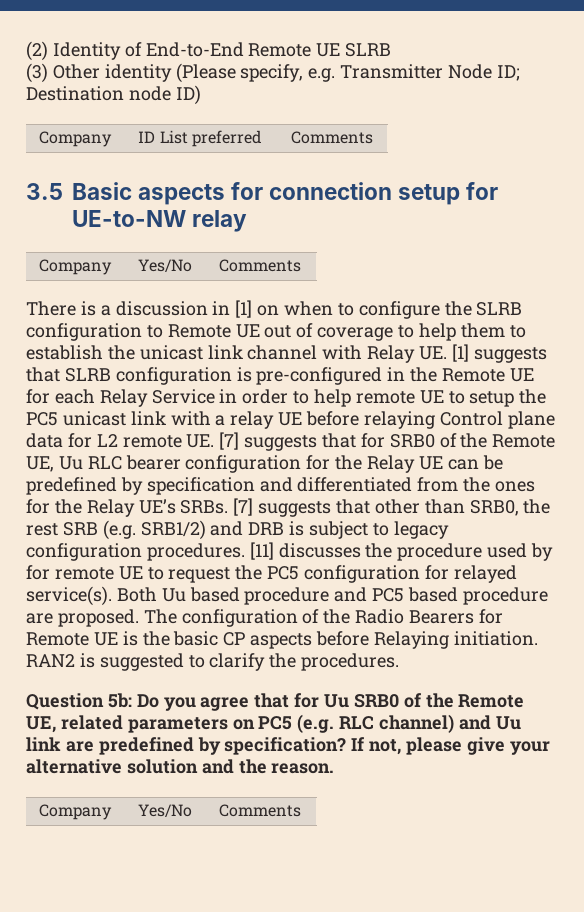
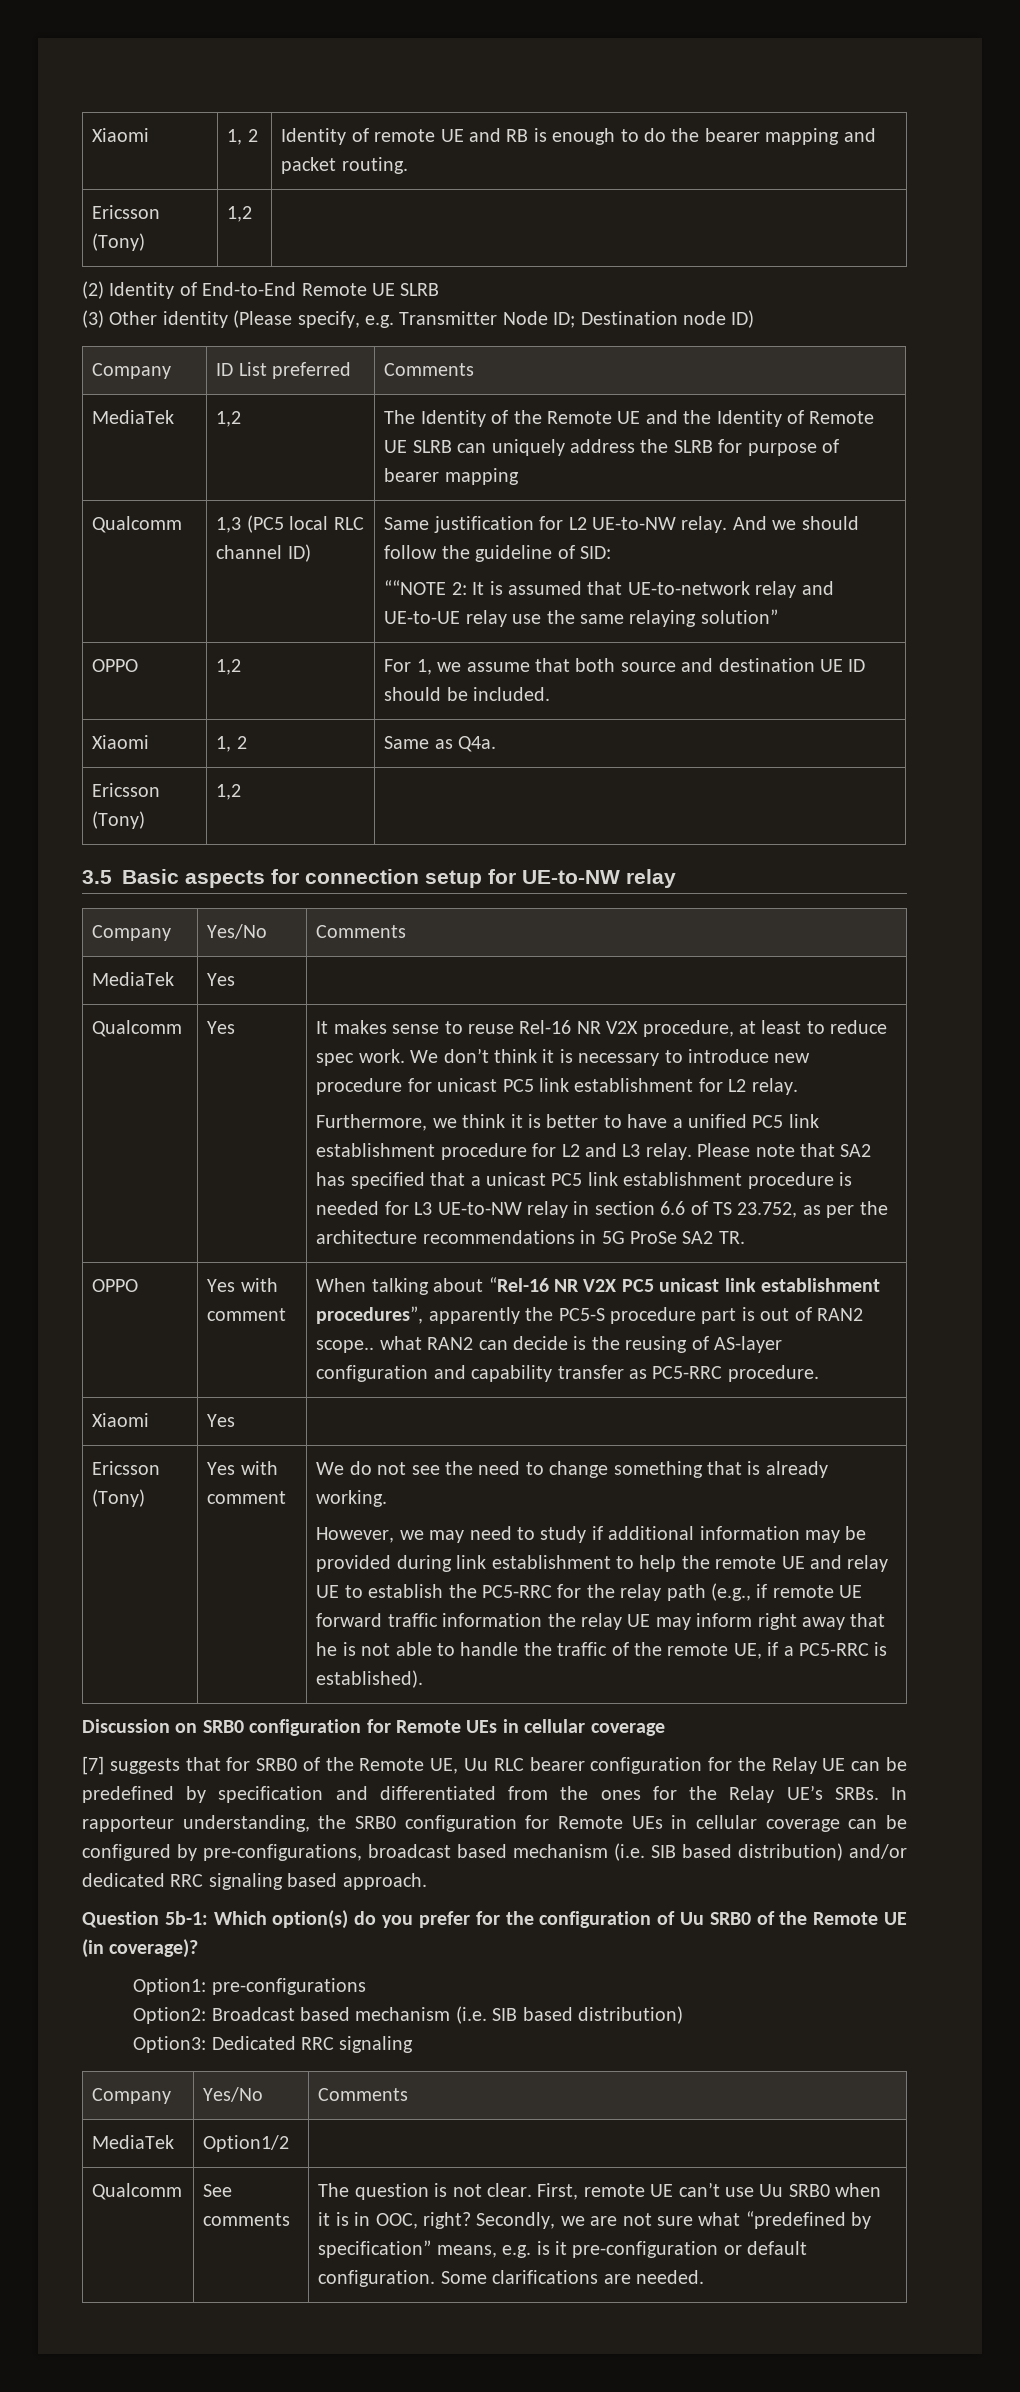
(26, 51) none -> [92,128,150,142] [227,129,258,145] [281,128,876,145] [281,157,408,174] [92,205,161,219] [92,233,146,251] [227,206,253,222] Xiaomi | 1, 2 | Identity of remote UE and RB is enough to do the bearer mapping and packet routing. // Ericsson (Tony) | 1,2 | //
(374, 137) none -> [92,410,175,424] [216,411,242,427] [384,410,875,427] [384,439,839,456] [384,468,519,485] [92,516,183,533] [216,515,364,533] [216,544,311,562] [384,516,859,533] [384,545,611,562] [384,580,834,598] [384,609,778,627] [92,659,139,672] [216,659,242,675] [384,658,866,675] [384,687,551,701] [92,735,150,749] [216,736,247,752] [384,736,497,752] [92,783,161,797] [92,811,146,829] [216,784,242,800] // MediaTek | 1,2 | The Identity of the Remote UE and the Identity of Remote UE SLRB can uniquely address the SLRB for purpose of bearer mapping // Qualcomm | 1,3 (PC5 local RLC channel ID) | Same justification for L2 UE-to-NW relay. And we should follow the guideline of SID: // ““NOTE 2: It is assumed that UE-to-network relay and UE-to-UE relay use the same relaying solution” // OPPO | 1,2 | For 1, we assume that both source and destination UE ID should be included. // Xiaomi | 1, 2 | Same as Q4a. // Ericsson (Tony) | 1,2 |
[26,300,523,319] [26,323,526,341] [26,344,547,363] [26,367,534,385] [26,389,547,407] [26,411,555,429] [26,433,215,448] // There is a discussion in [1] on when to configure the SLRB configuration to Remote UE out of coverage to help them to establish the unicast link channel with Relay UE. [1] suggests that SLRB configuration is pre-configured in the Remote UE for each Relay Service in order to help remote UE to setup the PC5 unicast link with a relay UE before relaying Control plane data for L2 remote UE. -> [92,972,175,986] [207,973,236,986] [92,1020,183,1037] [207,1021,236,1034] [316,1020,888,1037] [316,1048,811,1066] [316,1078,798,1095] [316,1114,819,1131] [316,1143,872,1160] [316,1172,852,1189] [316,1201,888,1218] [316,1230,745,1244] [92,1279,139,1292] [207,1278,278,1292] [207,1308,287,1321] [316,1277,880,1295] [316,1306,863,1324] [316,1336,782,1353] [316,1365,819,1382] [92,1413,150,1427] [207,1414,236,1427] [92,1461,161,1475] [92,1489,146,1507] [207,1461,278,1475] [207,1491,287,1504] [316,1461,828,1478] [316,1490,388,1507] [316,1526,867,1543] [316,1555,889,1572] [316,1583,863,1601] [316,1613,886,1630] [316,1642,888,1659] [316,1670,424,1688] [82,1719,665,1736] // MediaTek | Yes | // Qualcomm | Yes | It makes sense to reuse Rel-16 NR V2X procedure, at least to reduce spec work. We don’t think it is necessary to introduce new procedure for unicast PC5 link establishment for L2 relay. // Furthermore, we think it is better to have a unified PC5 link establishment procedure for L2 and L3 relay. Please note that SA2 has specified that a unicast PC5 link establishment procedure is needed for L3 UE-to-NW relay in section 6.6 of TS 23.752, as per the architecture recommendations in 5G ProSe SA2 TR. // OPPO | Yes with comment | When talking about “Rel-16 NR V2X PC5 unicast link establishment procedures”, apparently the PC5-S procedure part is out of RAN2 scope.. what RAN2 can decide is the reusing of AS-layer configuration and capability transfer as PC5-RRC procedure. // Xiaomi | Yes | // Ericsson (Tony) | Yes with comment | We do not see the need to change something that is already working. // However, we may need to study if additional information may be provided during link establishment to help the remote UE and relay UE to establish the PC5-RRC for the relay path (e.g., if remote UE forward traffic information the relay UE may inform right away that he is not able to handle the traffic of the remote UE, if a PC5-RRC is established). // Discussion on SRB0 configuration for Remote UEs in cellular coverage //
[233,498,551,517] [26,520,449,540] [26,542,554,561] [26,565,517,583] [26,586,548,606] [26,609,503,627] [26,631,538,649] [26,653,400,671] [26,693,320,711] [7] suggests that other than SRB0, the rest SRB (e.g. SRB1/2) and DRB is subject to legacy configuration procedures. [11] discusses the procedure used by for remote UE to request the PC5 configuration for relayed service(s). Both Uu based procedure and PC5 based procedure are proposed. The configuration of the Radio Bearers for Remote UE is the basic CP aspects before Relaying initiation. RAN2 is suggested to clarify the procedures. // Question 5b: Do you agree that for -> [891,1787,908,1800] [82,1815,907,1832] [82,1843,907,1861] [82,1873,427,1890] [82,1910,676,1929] In rapporteur understanding, the SRB0 configuration for Remote UEs in cellular coverage can be configured by pre-configurations, broadcast based mechanism (i.e. SIB based distribution) and/or dedicated RRC signaling based approach. // Question 5b-1: Which option(s) do you prefer for the configuration of
[26,714,521,733] [26,737,550,755] [26,759,335,774] [39,804,113,820] [138,804,193,817] [219,804,302,817] UE, related parameters on PC5 (e.g. RLC channel) and Uu link are predefined by specification? If not, please give your alternative solution and the reason. // Company | Yes/No | Comments -> [884,1912,907,1925] [82,1939,199,1958] [133,1978,366,1995] [133,2006,684,2024] [133,2036,414,2053] [92,2088,172,2104] [203,2087,264,2102] [318,2088,409,2101] [92,2135,175,2149] [203,2135,290,2152] [92,2183,183,2200] [203,2184,233,2197] [203,2213,291,2226] [318,2182,882,2200] [318,2211,872,2229] [318,2240,808,2258] [318,2270,704,2287] UE (in coverage)? // Option1: pre-configurations // Option2: Broadcast based mechanism (i.e. SIB based distribution) // Option3: Dedicated RRC signaling // Company | Yes/No | Comments // MediaTek | Option1/2 | // Qualcomm | See comments | The question is not clear. First, remote UE can’t use Uu SRB0 when it is in OOC, right? Secondly, we are not sure what “predefined by specification” means, e.g. is it pre-configuration or default configuration. Some clarifications are needed.

